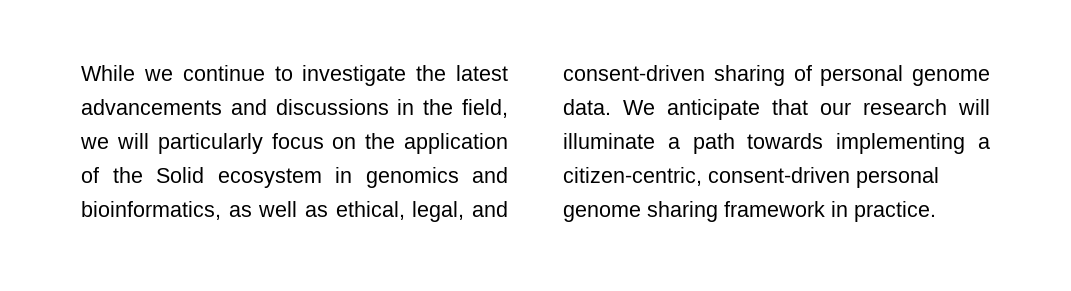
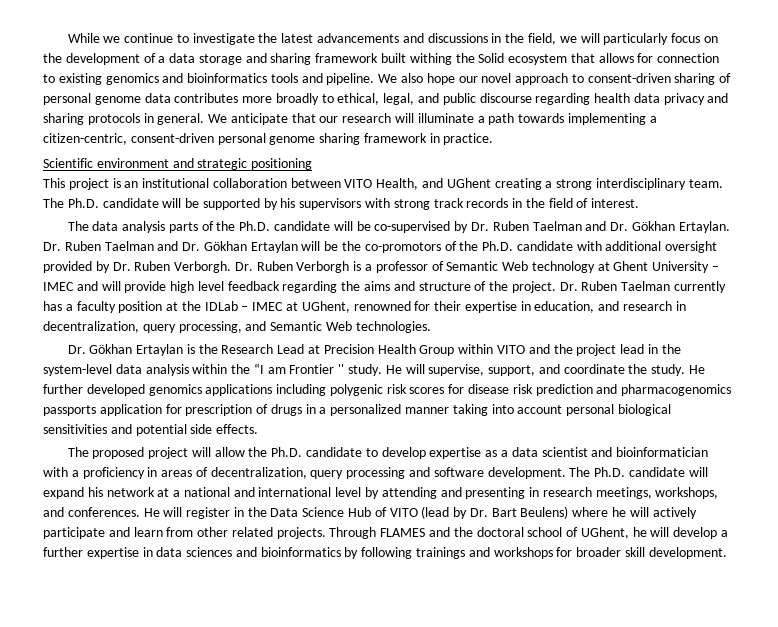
[404,133,508,154] [81,167,508,188] [81,201,508,222] application of the Solid ecosystem in genomics and bioinformatics, as well as ethical, legal, and -> [65,53,720,65] [43,73,584,85] development of a data storage and sharing framework built withing the Solid ecosystem that allows for connection to existing genomics and bioinformatics tools and pipeline. We also hope our novel approach to
[563,99,611,115] data. -> [144,93,729,105] [43,113,205,125] data contributes more broadly to ethical, legal, and public discourse regarding health data privacy and sharing protocols in general.
(936, 211) none -> [43,158,313,170] [43,178,723,190] [43,198,640,210] [67,221,730,233] [43,241,718,253] [43,261,720,273] [43,281,727,293] [43,301,686,313] [43,321,431,333] [67,344,681,356] [43,363,706,376] [43,384,732,396] [43,404,671,416] [43,424,259,436] [67,447,709,459] [43,467,708,479] [43,487,719,499] [43,506,697,519] [43,527,729,539] [43,547,727,559] // Scientific environment and strategic positioning // This project is an institutional collaboration between VITO Health, and UGhent creating a strong interdisciplinary team. The Ph.D. candidate will be supported by his supervisors with strong track records in the field of interest. // The data analysis parts of the Ph.D. candidate will be co-supervised by Dr. Ruben Taelman and Dr. Gökhan Ertaylan. Dr. Ruben Taelman and Dr. Gökhan Ertaylan will be the co-promotors of the Ph.D. candidate with additional oversight provided by Dr. Ruben Verborgh. Dr. Ruben Verborgh is a professor of Semantic Web technology at Ghent University – IMEC and will provide high level feedback regarding the aims and structure of the project. Dr. Ruben Taelman currently has a faculty position at the IDLab – IMEC at UGhent, renowned for their expertise in education, and research in decentralization, query processing, and Semantic Web technologies. // Dr. Gökhan Ertaylan is the Research Lead at Precision Health Group within VITO and the project lead in the system-level data analysis within the “I am Frontier '' study. He will supervise, support, and coordinate the study. He further developed genomics applications including polygenic risk scores for disease risk prediction and pharmacogenomics passports application for prescription of drugs in a personalized manner taking into account personal biological sensitivities and potential side effects. // The proposed project will allow the Ph.D. candidate to develop expertise as a data scientist and bioinformatician with a proficiency in areas of decentralization, query processing and software development. The Ph.D. candidate will expand his network at a national and international level by attending and presenting in research meetings, workshops, and conferences. He will register in the Data Science Hub of VITO (lead by Dr. Bart Beulens) where he will actively participate and learn from other related projects. Through FLAMES and the doctoral school of UGhent, he will develop a further expertise in data sciences and bioinformatics by following trainings and workshops for broader skill development.

